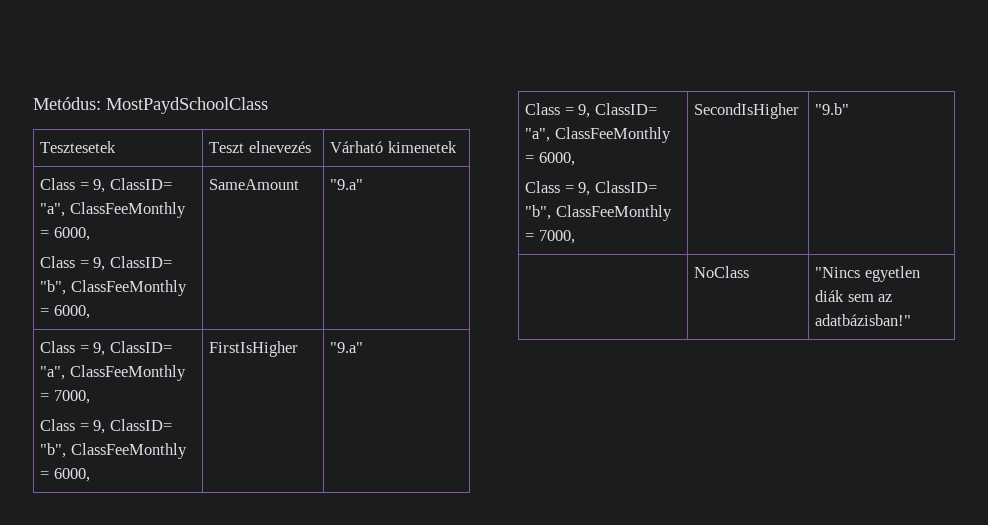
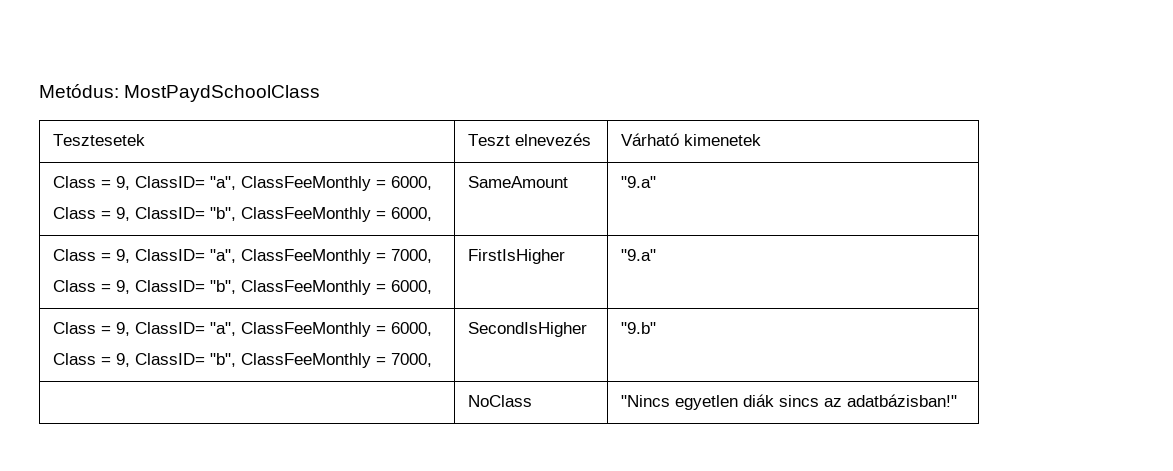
[847,294,874,302] sem -> [779,395,820,407] sincs

